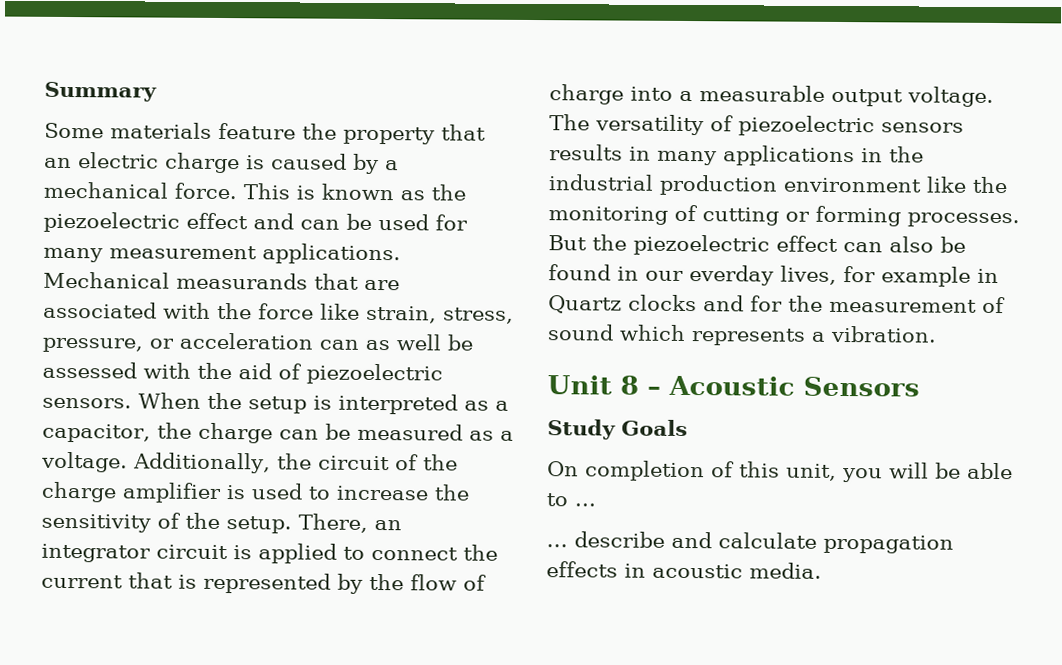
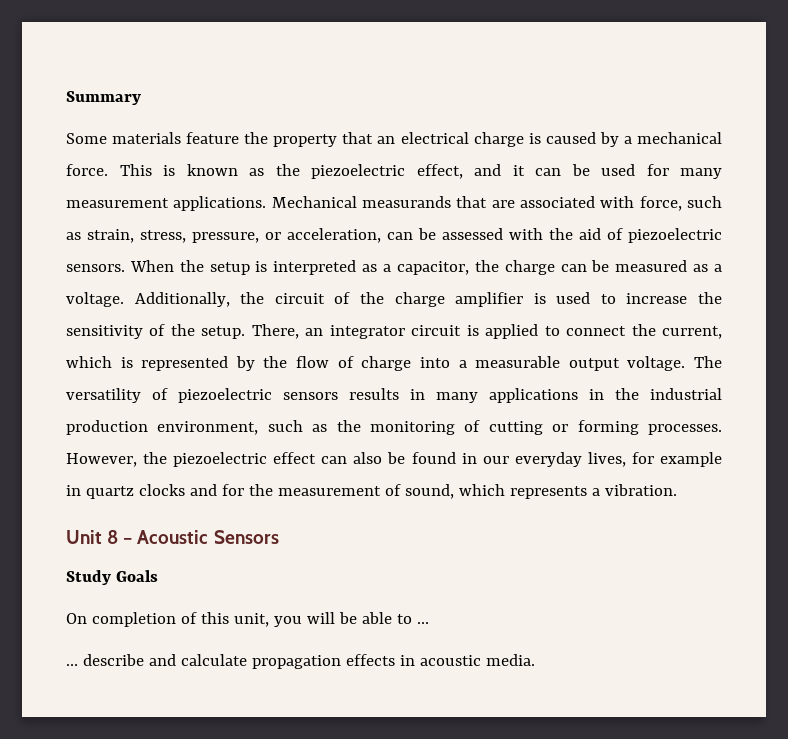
[78,152,159,169] electric -> [400,132,469,144] electrical
[186,212,294,230] effect and -> [416,164,525,179] effect, and it
[217,302,360,320] the force like -> [639,196,722,211] [66,232,81,240] force, such as
[179,332,441,351] acceleration can as well -> [287,228,413,243] acceleration, can
[41,572,173,589] current that -> [661,326,722,339] [66,356,112,368] current, which
[783,176,967,193] environment like -> [157,420,328,435] environment, such as
[548,235,587,251] But -> [66,453,137,467] However,
[689,265,774,286] everday -> [514,452,582,467] everyday
[548,295,622,314] Quartz -> [85,486,134,499] quartz
[547,324,614,341] sound -> [404,484,454,499] sound,

